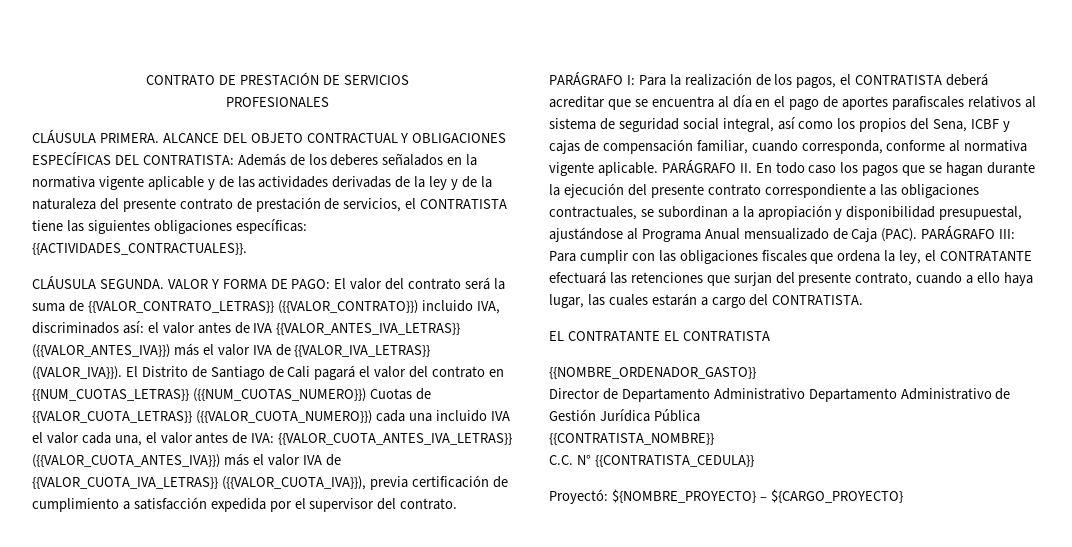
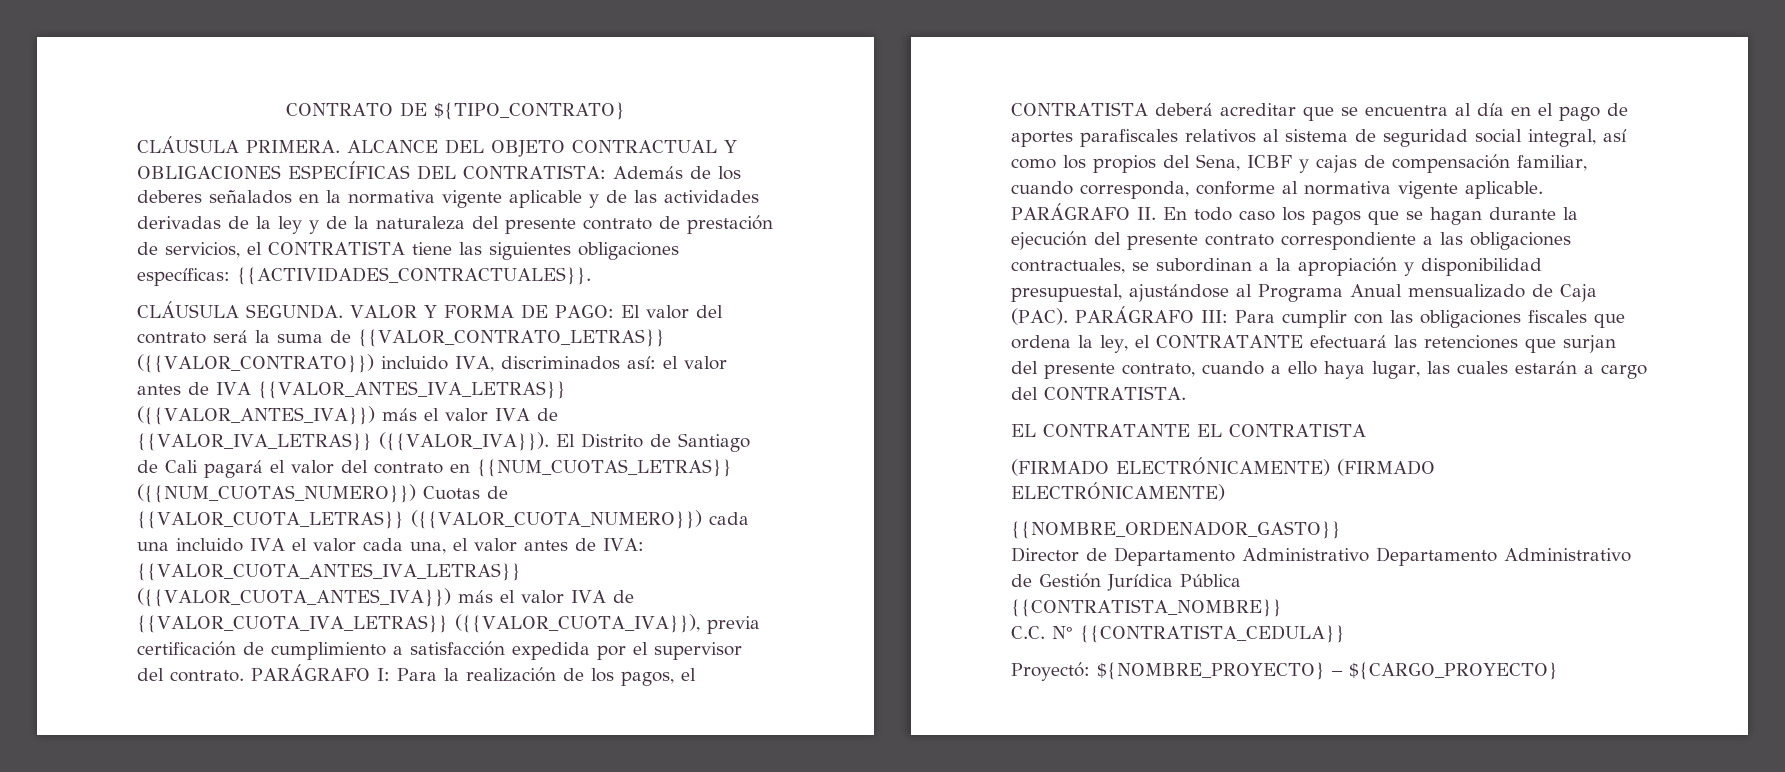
[239,72,409,85] [226,97,329,107] PRESTACIÓN DE SERVICIOS // PROFESIONALES -> [433,102,626,120] ${TIPO_CONTRATO}
[32,366,122,380] ({VALOR_IVA}}). -> [378,432,549,451] ({{VALOR_IVA}}).
(770, 336) none -> [1011,457,1435,476] [1011,482,1225,501] // (FIRMADO ELECTRÓNICAMENTE) (FIRMADO ELECTRÓNICAMENTE)

